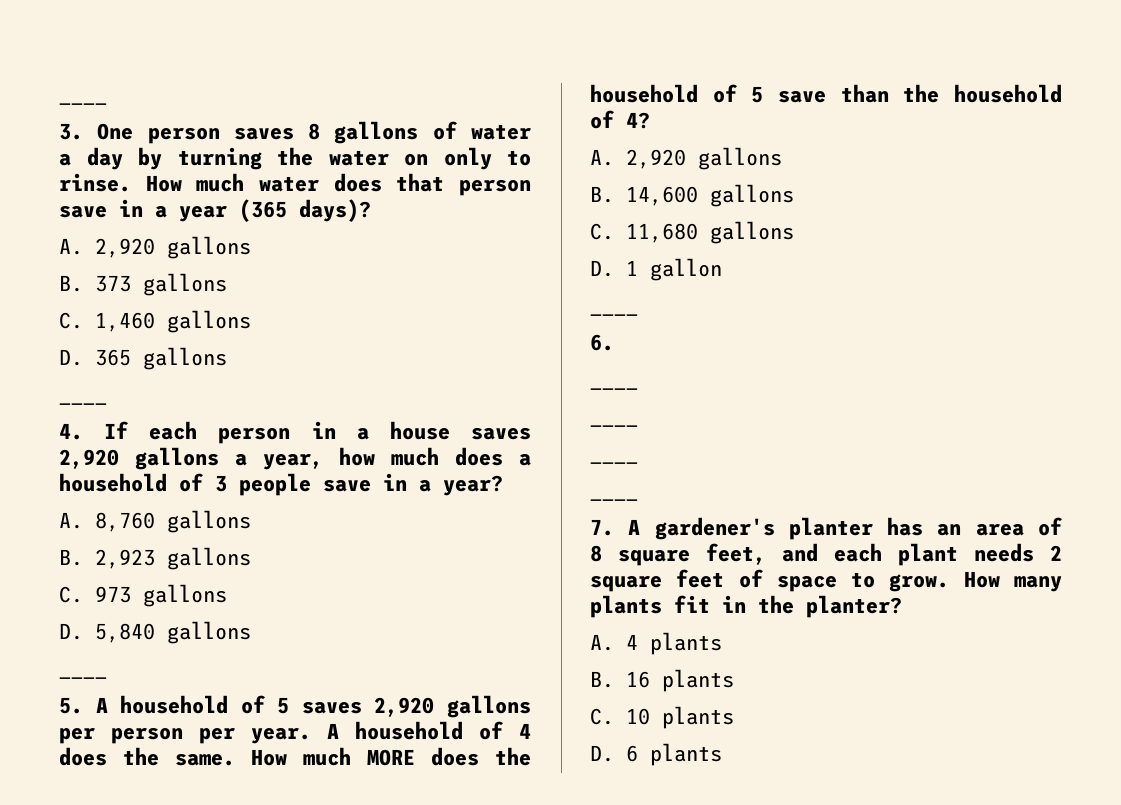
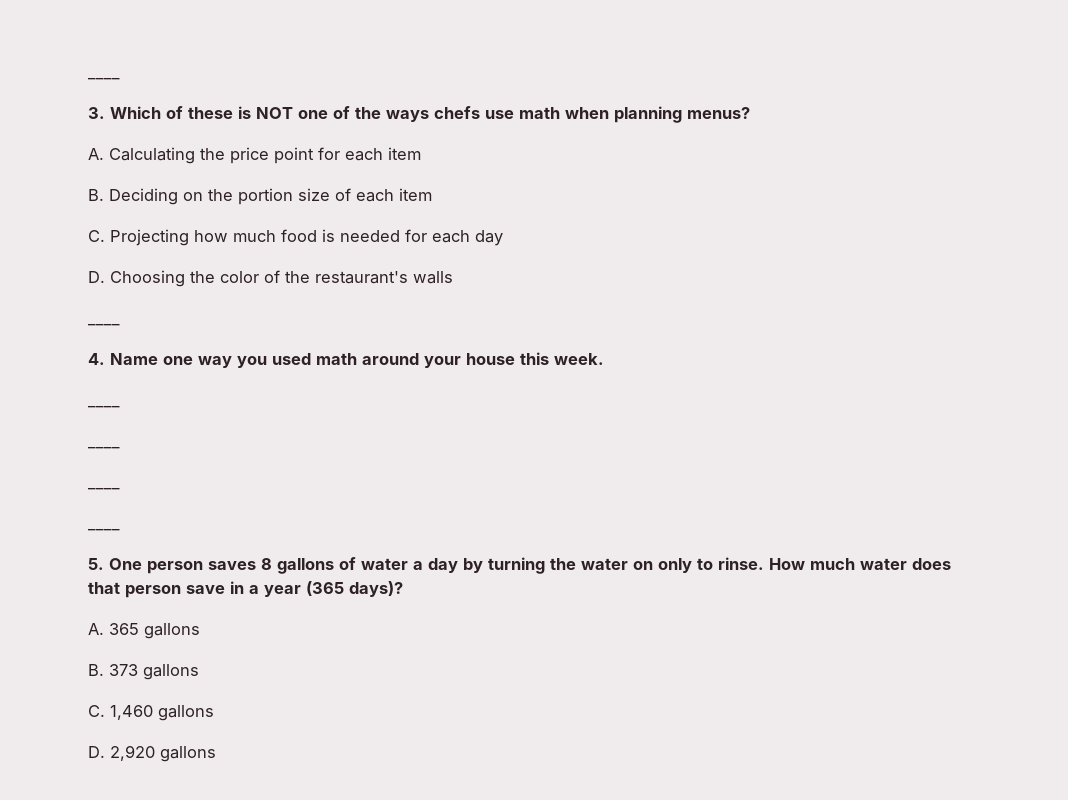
(83, 131) none -> [110,106,750,123] [88,147,421,164] [88,188,432,205] [88,229,503,246] [88,270,453,287] [88,324,120,326] [88,352,604,368] [88,406,120,408] [88,447,120,449] [88,488,120,490] [88,529,120,531] [88,558,104,570] Which of these is NOT one of the ways chefs use math when planning menus? // A. Calculating the price point for each item // B. Deciding on the portion size of each item // C. Projecting how much food is needed for each day // D. Choosing the color of the restaurant's walls // ____ // 4. Name one way you used math around your house this week. // ____ // ____ // ____ // ____ // 5.
[95,238,155,258] 2,920 -> [109,623,139,635] 365
[95,347,227,370] [59,402,107,405] [59,421,531,444] [59,447,531,470] [59,473,503,496] [59,510,251,533] [59,547,251,570] [59,584,227,607] [59,621,251,644] [59,676,107,679] [59,695,531,718] [59,721,531,744] [59,747,531,766] [590,84,1062,103] [590,110,650,129] [590,147,782,170] [590,184,794,207] [590,221,794,244] [590,258,722,281] [590,313,638,316] [590,334,614,351] [590,387,638,390] [590,424,638,427] [590,461,638,464] [590,498,638,501] [590,517,1062,540] [590,543,1062,566] [590,569,1062,592] [590,595,902,618] [590,632,722,655] [590,669,734,692] [590,706,734,729] [590,743,722,766] 365 gallons // ____ // 4. If each person in a house saves 2,920 gallons a year, how much does a household of 3 people save in a year? // A. 8,760 gallons // B. 2,923 gallons // C. 973 gallons // D. 5,840 gallons // ____ // 5. A household of 5 saves 2,920 gallons per person per year. A household of 4 does the same. How much MORE does the household of 5 save than the household of 4? // A. 2,920 gallons // B. 14,600 gallons // C. 11,680 gallons // D. 1 gallon // ____ // 6. // ____ // ____ // ____ // ____ // 7. A gardener's planter has an area of 8 square feet, and each plant needs 2 square feet of space to grow. How many plants fit in the planter? // A. 4 plants // B. 16 plants // C. 10 plants // D. 6 plants -> [110,745,216,762] 2,920 gallons

